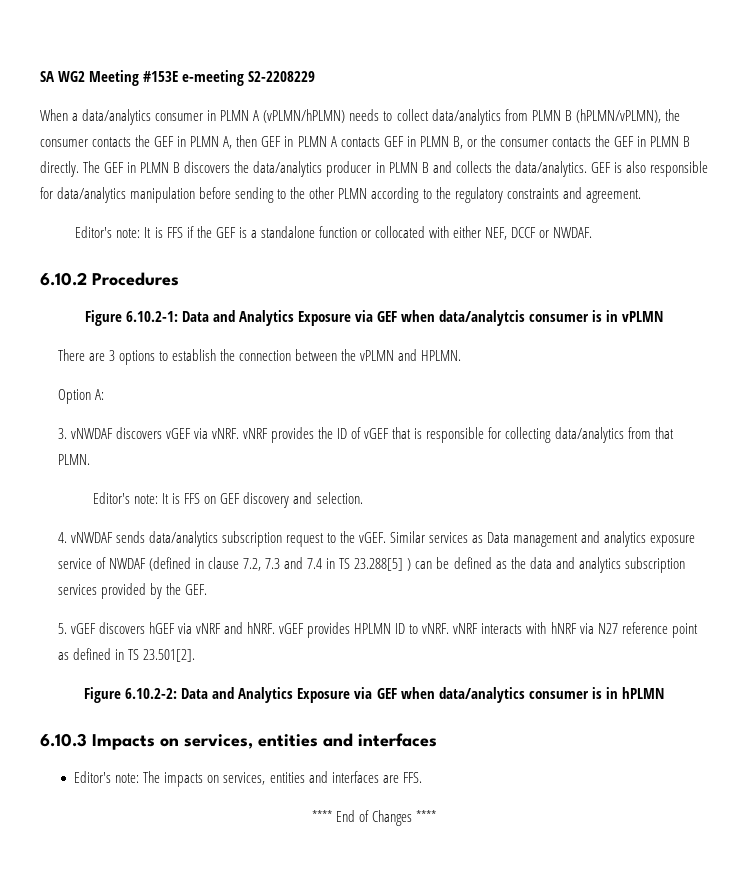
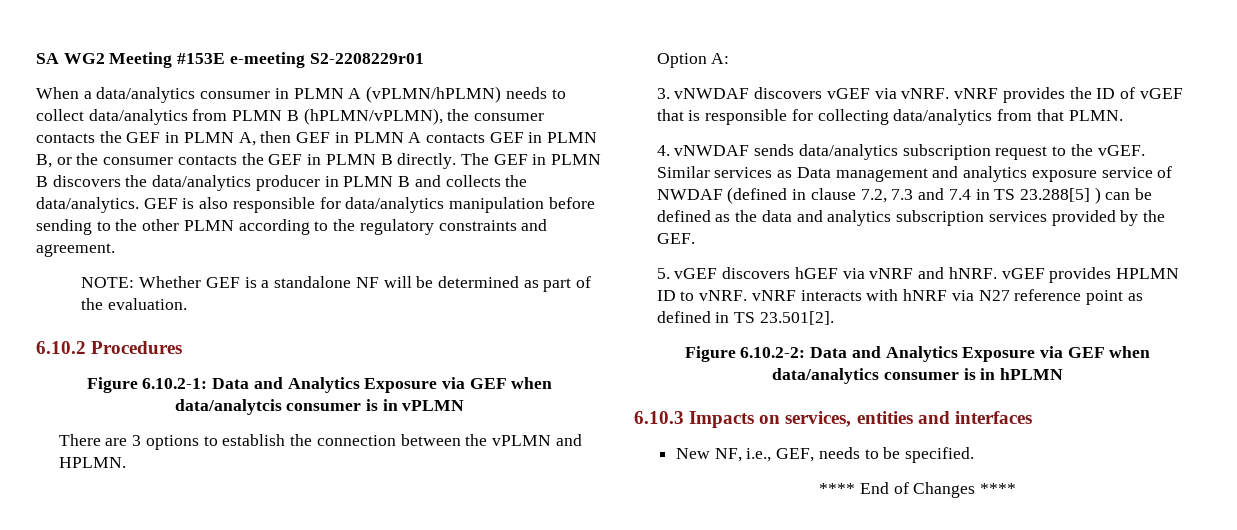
[248,71,316,82] S2-2208229 -> [309,53,424,64] S2-2208229r01
[75,226,593,240] Editor's note: It is FFS if the GEF is a standalone function or collocated with either NEF, DCCF or NWDAF. -> [81,276,592,292] [81,298,188,310] NOTE: Whether GEF is a standalone NF will be determined as part of the evaluation.
[93,492,363,508] // Editor's note: It is FFS on GEF discovery and selection. -> (1123, 115) none
[74,771,422,787] Editor's note: The impacts on services, entities and interfaces are FFS. -> [675,447,975,463] New NF, i.e., GEF, needs to be specified.

